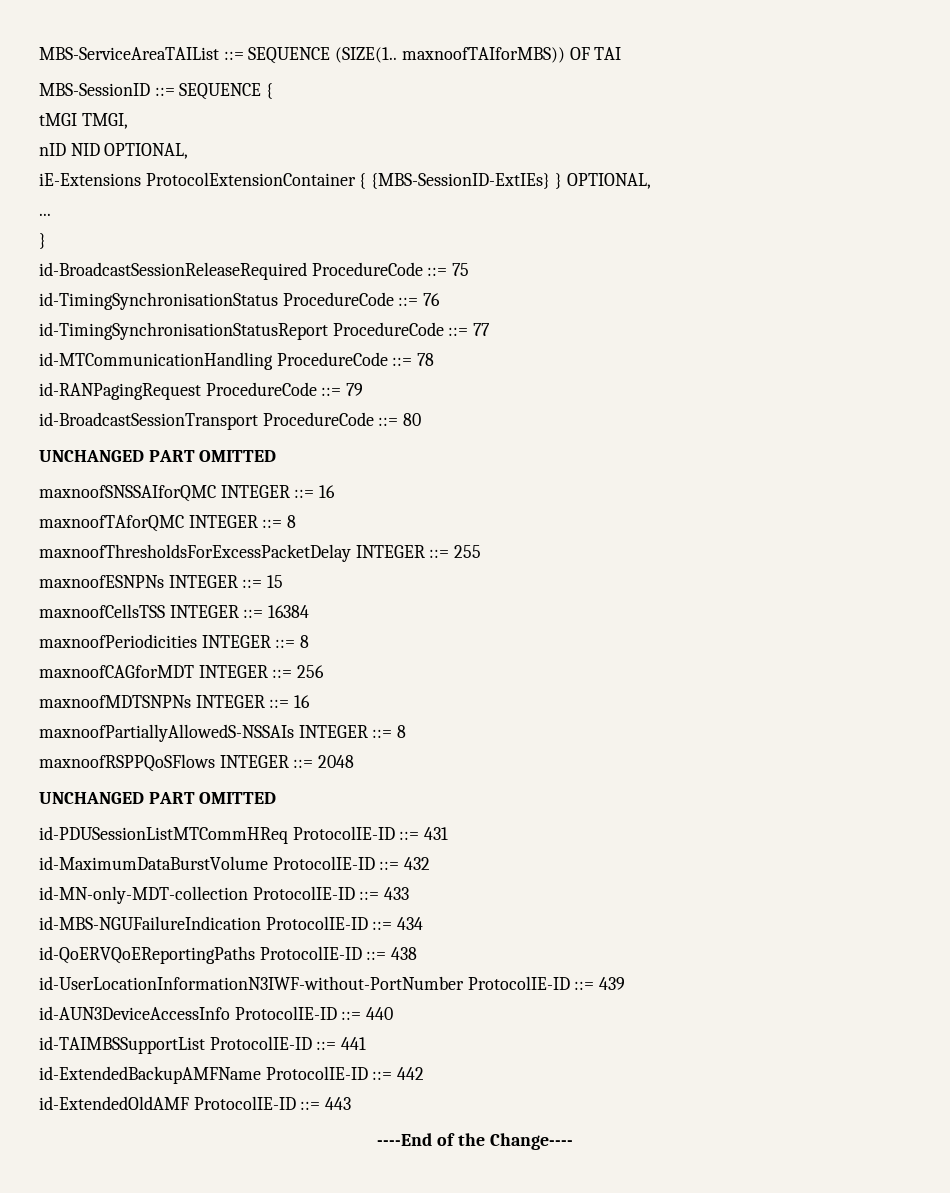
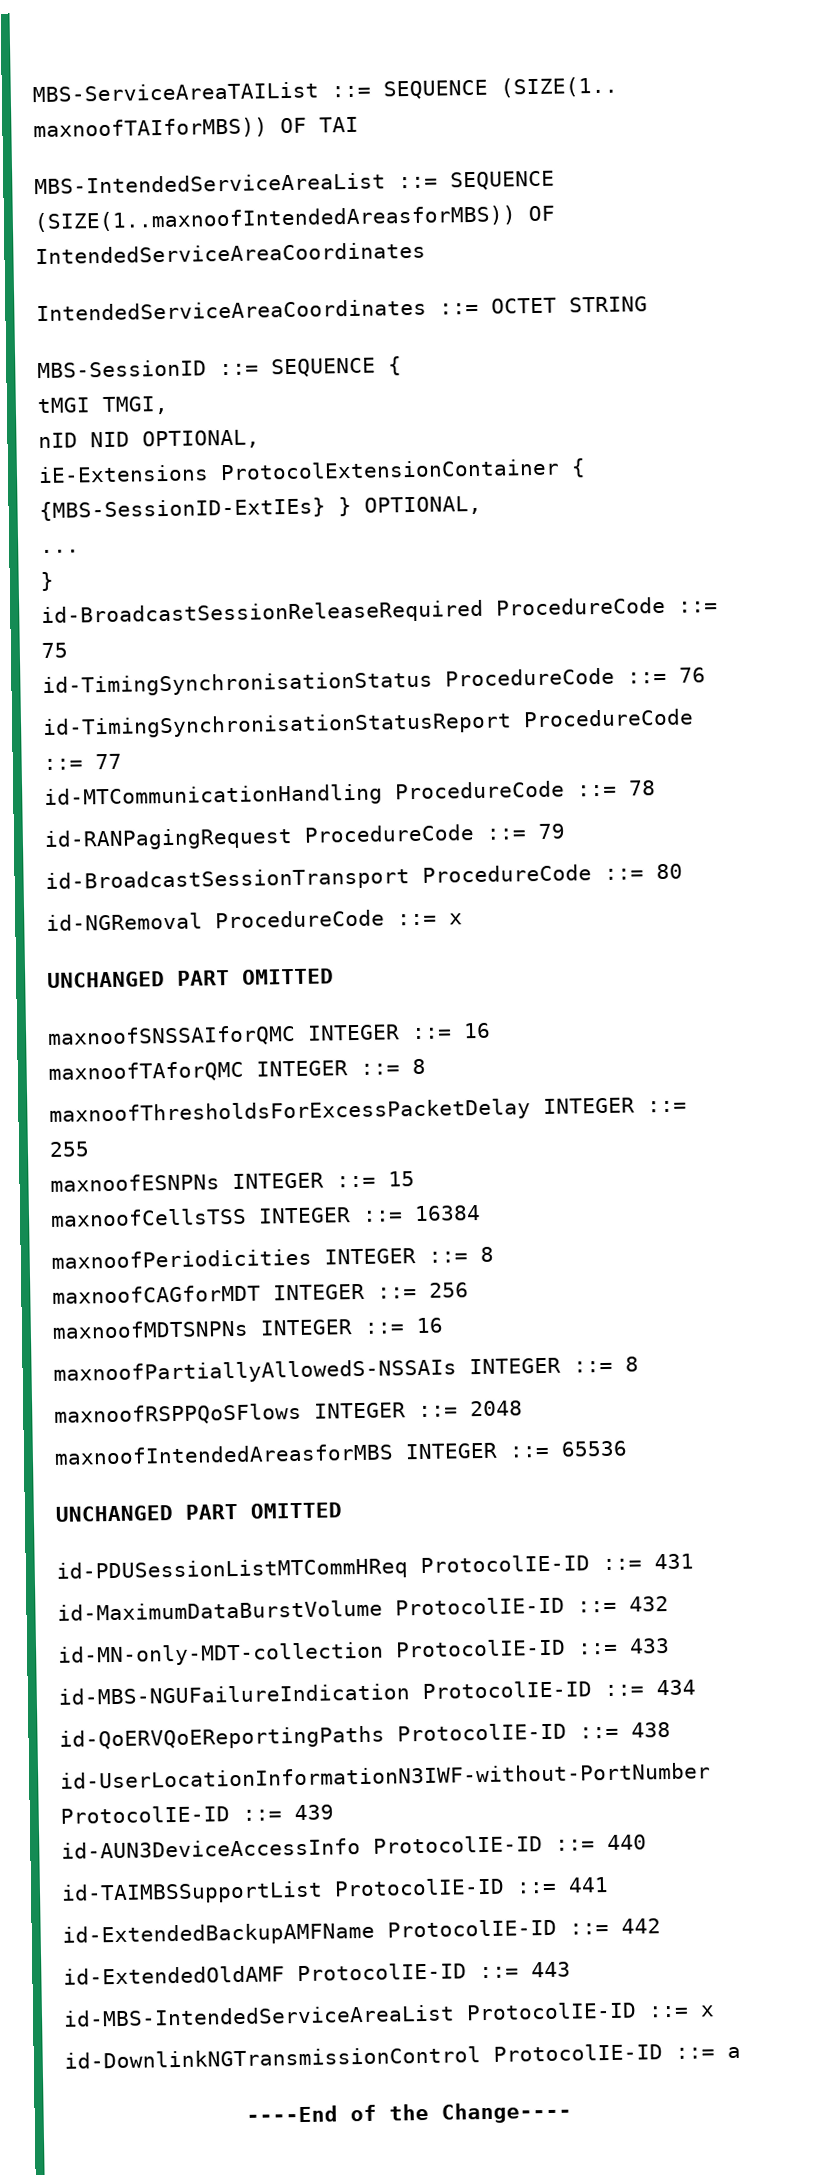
(622, 53) none -> [34,170,555,195] [34,205,555,233] [35,241,426,265] [36,296,648,322] // MBS-IntendedServiceAreaList ::= SEQUENCE (SIZE(1..maxnoofIntendedAreasforMBS)) OF IntendedServiceAreaCoordinates // IntendedServiceAreaCoordinates ::= OCTET STRING
(422, 419) none -> [46,909,463,932] // id-NGRemoval ProcedureCode ::= x
(355, 761) none -> [54,1440,627,1465] // maxnoofIntendedAreasforMBS INTEGER ::= 65536
(352, 1103) none -> [63,2001,715,2027] [64,2043,741,2069] // id-MBS-IntendedServiceAreaList ProtocolIE-ID ::= x // id-DownlinkNGTransmissionControl ProtocolIE-ID ::= a

